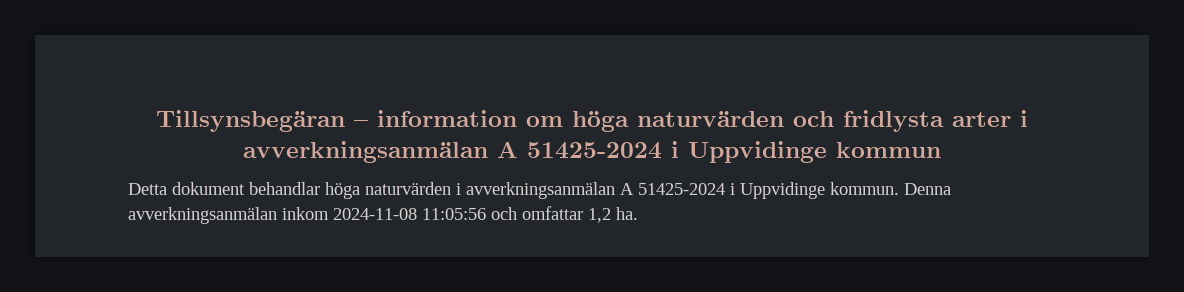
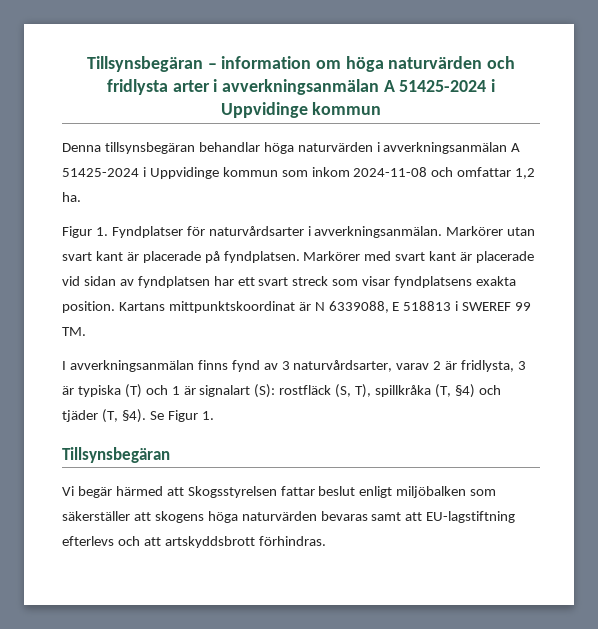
[128,182,245,195] Detta dokument -> [62,142,195,154] Denna tillsynsbegäran
[830,182,951,195] [128,207,277,224] kommun. Denna avverkningsanmälan -> [222,167,308,177] kommun som
[422,208,486,220] 11:05:56 -> (428, 172) none
(638, 213) none -> [62,226,536,238] [62,251,535,263] [62,276,517,288] [62,301,532,313] [62,327,86,336] [62,360,527,372] [62,384,501,398] [62,409,214,423] [62,447,170,463] [62,486,497,498] [62,511,516,523] [62,536,326,548] // Figur 1. Fyndplatser för naturvårdsarter i avverkningsanmälan. Markörer utan svart kant är placerade på fyndplatsen. Markörer med svart kant är placerade vid sidan av fyndplatsen har ett svart streck som visar fyndplatsens exakta position. Kartans mittpunktskoordinat är N 6339088, E 518813 i SWEREF 99 TM. // I avverkningsanmälan finns fynd av 3 naturvårdsarter, varav 2 är fridlysta, 3 är typiska (T) och 1 är signalart (S): rostfläck (S, T), spillkråka (T, §4) och tjäder (T, §4). Se Figur 1. // Tillsynsbegäran // Vi begär härmed att Skogsstyrelsen fattar beslut enligt miljöbalken som säkerställer att skogens höga naturvärden bevaras samt att EU-lagstiftning efterlevs och att artskyddsbrott förhindras.

